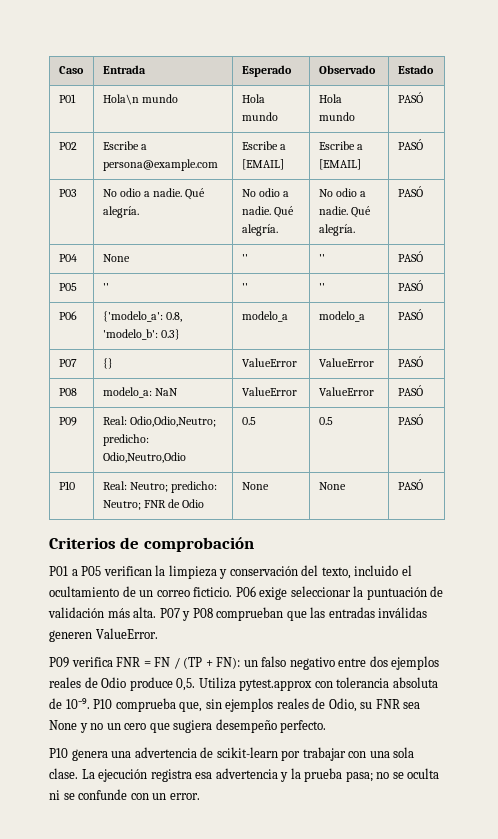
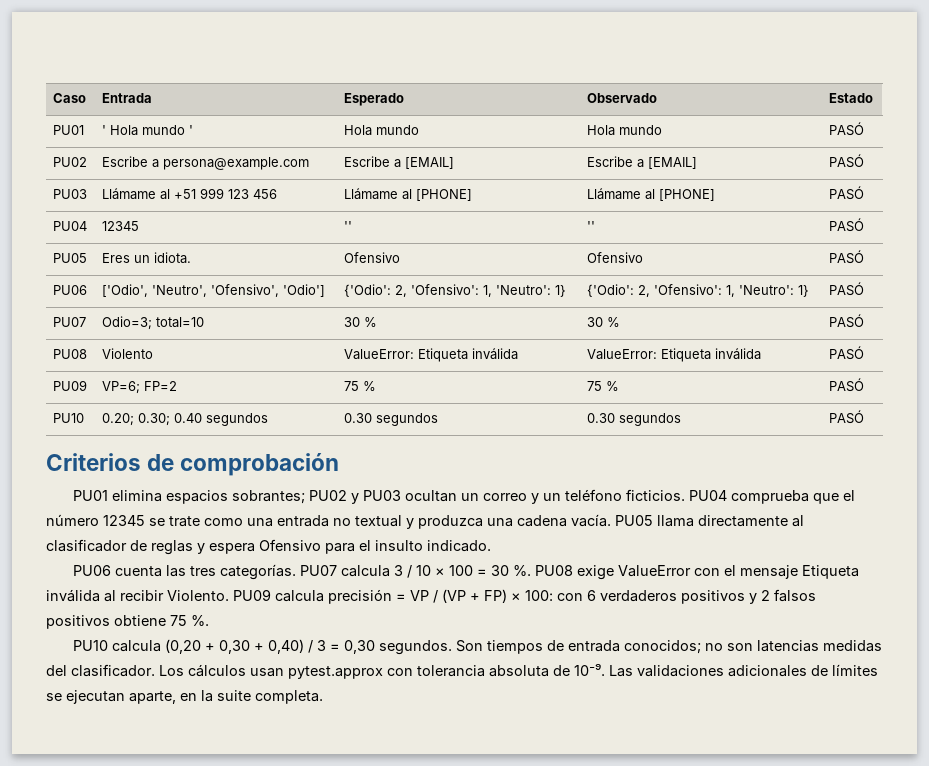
[58,94,76,103] [102,94,178,105] P01 | Hola\n mundo -> [53,125,85,135] [102,125,194,136] PU01 | ' Hola mundo '
[58,142,77,150] P02 -> [53,157,88,167] PU02
[58,189,77,197] [102,188,206,200] [102,206,139,218] [241,188,289,197] [241,206,294,218] [241,224,278,236] [318,188,366,197] [318,206,371,218] [318,224,355,236] [397,186,423,197] [58,254,77,262] [102,254,130,262] [241,254,248,262] [318,254,325,262] [397,251,423,262] [58,283,77,291] [102,283,109,291] [241,283,248,291] [318,283,325,291] [397,280,423,291] [58,311,77,320] [102,311,182,322] [102,329,180,340] [241,311,288,322] [318,311,365,322] [397,309,423,320] [58,359,77,367] [102,358,113,369] [241,358,297,367] [318,358,374,367] [397,356,423,367] [58,388,77,396] [102,387,178,398] [241,387,297,396] [318,387,374,396] [397,385,423,396] [58,417,77,426] [102,416,216,427] [102,434,149,446] [102,452,186,463] [241,417,256,425] [318,417,333,425] [397,414,423,425] [58,481,75,490] [102,481,217,493] [102,499,205,510] [241,482,269,490] [318,482,346,490] [397,479,423,490] [49,537,254,552] [49,565,412,579] [49,586,444,600] [48,607,428,621] [49,628,158,642] [49,656,440,670] [49,677,236,691] P03 | No odio a nadie. Qué alegría. | No odio a nadie. Qué alegría. | No odio a nadie. Qué alegría. | PASÓ // P04 | None | '' | '' | PASÓ // P05 | '' | '' | '' | PASÓ // P06 | {'modelo_a': 0.8, 'modelo_b': 0.3} | modelo_a | modelo_a | PASÓ // P07 | {} | ValueError | ValueError | PASÓ // P08 | modelo_a: NaN | ValueError | ValueError | PASÓ // P09 | Real: Odio,Odio,Neutro; predicho: Odio,Neutro,Odio | 0.5 | 0.5 | PASÓ // P10 | Real: Neutro; predicho: Neutro; FNR de Odio | None | None | PASÓ // Criterios de comprobación // P01 a P05 verifican la limpieza y conservación del texto, incluido el ocultamiento de un correo ficticio. P06 exige seleccionar la puntuación de validación más alta. P07 y P08 comprueban que las entradas inválidas generen ValueError. // P09 verifica FNR = FN / (TP + FN): un falso negativo entre dos ejemplos reales de Odio produce 0,5. Utiliza -> [53,189,88,199] [102,188,278,200] [344,188,473,201] [587,188,716,201] [829,186,865,200] [53,221,88,231] [102,221,140,231] [344,221,353,231] [587,221,596,231] [829,218,865,232] [53,253,88,263] [102,252,192,264] [344,252,401,263] [587,252,644,263] [829,250,865,264] [53,285,88,295] [102,284,326,297] [344,284,567,297] [587,284,810,297] [829,282,865,296] [53,317,87,327] [102,316,205,330] [344,317,378,327] [587,317,621,327] [829,314,865,328] [53,349,88,359] [102,348,154,359] [344,348,519,362] [587,348,762,362] [829,346,865,360] [53,380,88,391] [102,381,178,394] [344,381,377,391] [587,381,620,391] [829,378,865,392] [53,413,85,423] [102,413,269,426] [344,413,439,426] [587,413,682,426] [829,410,865,424] [46,453,340,476] [73,489,856,504] [46,514,804,529] [46,539,491,555] [73,564,860,580] [46,589,816,604] [46,615,209,629] [73,639,883,655] [46,664,284,677] PU03 | Llámame al +51 999 123 456 | Llámame al [PHONE] | Llámame al [PHONE] | PASÓ // PU04 | 12345 | '' | '' | PASÓ // PU05 | Eres un idiota. | Ofensivo | Ofensivo | PASÓ // PU06 | ['Odio', 'Neutro', 'Ofensivo', 'Odio'] | {'Odio': 2, 'Ofensivo': 1, 'Neutro': 1} | {'Odio': 2, 'Ofensivo': 1, 'Neutro': 1} | PASÓ // PU07 | Odio=3; total=10 | 30 % | 30 % | PASÓ // PU08 | Violento | ValueError: Etiqueta inválida | ValueError: Etiqueta inválida | PASÓ // PU09 | VP=6; FP=2 | 75 % | 75 % | PASÓ // PU10 | 0.20; 0.30; 0.40 segundos | 0.30 segundos | 0.30 segundos | PASÓ // Criterios de comprobación // PU01 elimina espacios sobrantes; PU02 y PU03 ocultan un correo y un teléfono ficticios. PU04 comprueba que el número 12345 se trate como una entrada no textual y produzca una cadena vacía. PU05 llama directamente al clasificador de reglas y espera Ofensivo para el insulto indicado. // PU06 cuenta las tres categorías. PU07 calcula 3 / 10 × 100 = 30 %. PU08 exige ValueError con el mensaje Etiqueta inválida al recibir Violento. PU09 calcula precisión = VP / (VP + FP) × 100: con 6 verdaderos positivos y 2 falsos positivos obtiene 75 %. // PU10 calcula (0,20 + 0,30 + 0,40) / 3 = 0,30 segundos. Son tiempos de entrada conocidos; no son latencias medidas del clasificador. Los cálculos usan
[93,698,421,712] [49,719,327,733] [49,747,415,761] [49,768,440,782] [49,789,200,800] P10 comprueba que, sin ejemplos reales de Odio, su FNR sea None y no un cero que sugiera desempeño perfecto. // P10 genera una advertencia de scikit-learn por trabajar con una sola clase. La ejecución registra esa advertencia y la prueba pasa; no se oculta ni se confunde con un error. -> [609,664,878,677] [46,690,323,704] Las validaciones adicionales de límites se ejecutan aparte, en la suite completa.

